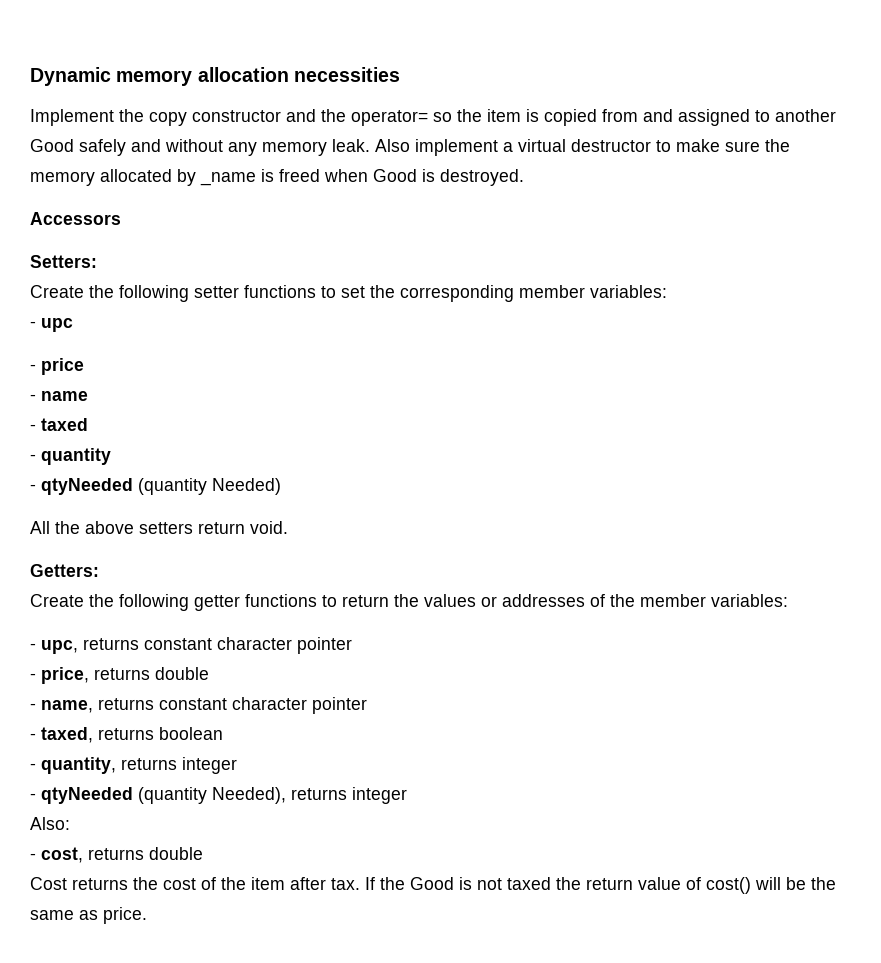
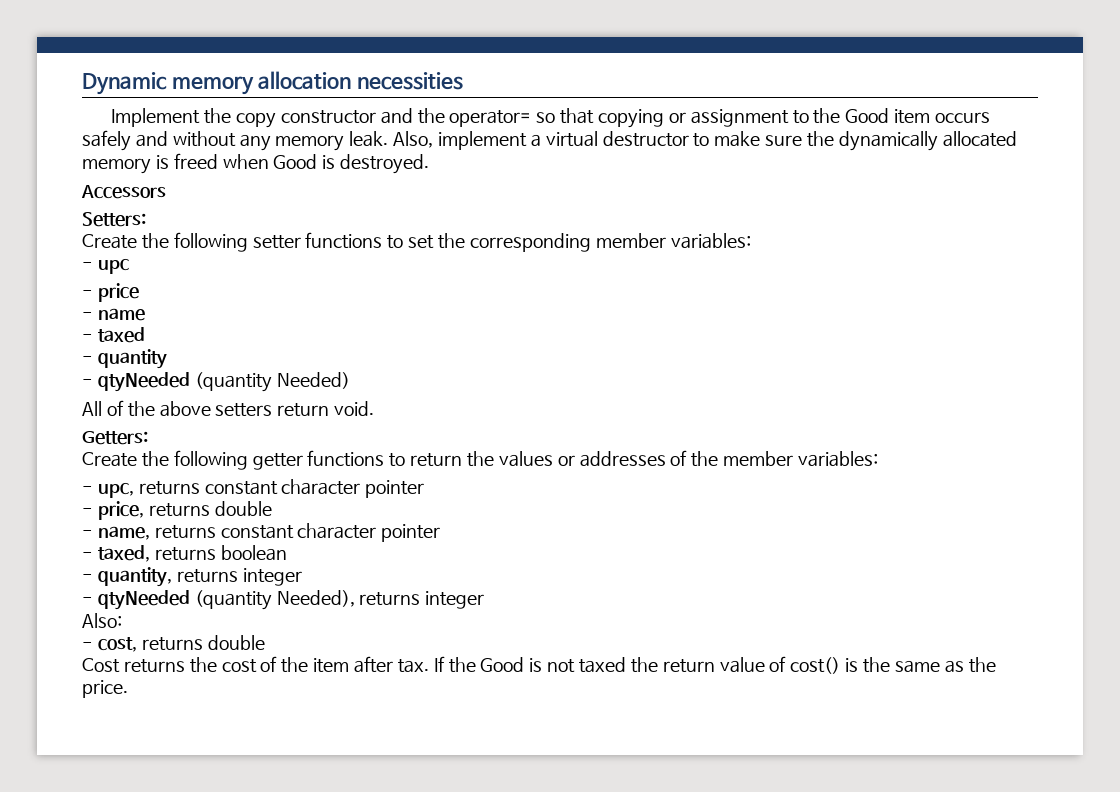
[457,109,836,126] [30,139,74,152] the item is copied from and assigned to another Good -> [560,108,991,128] that copying or assignment to the Good item occurs
[375,139,410,152] Also -> [393,131,434,148] Also,
[30,169,256,186] memory allocated by _name -> [838,131,1017,151] [82,158,151,174] dynamically allocated memory
(50, 527) none -> [106,400,124,416] of
[755,877,806,890] will be -> [845,658,859,672] is
(98, 915) none -> [968,657,996,673] the

